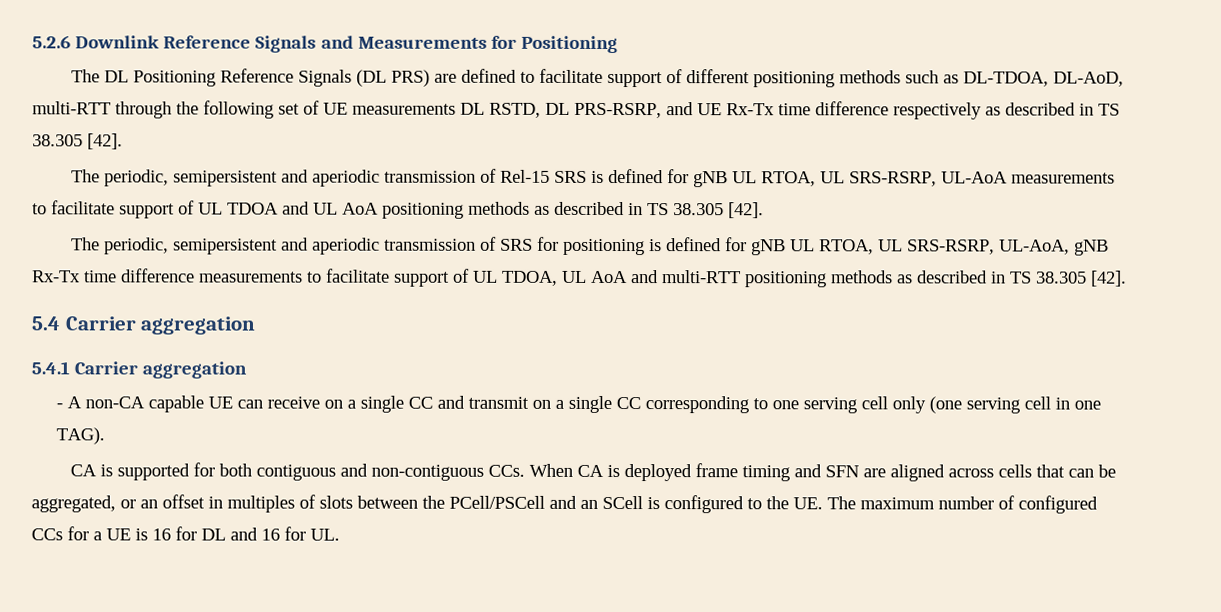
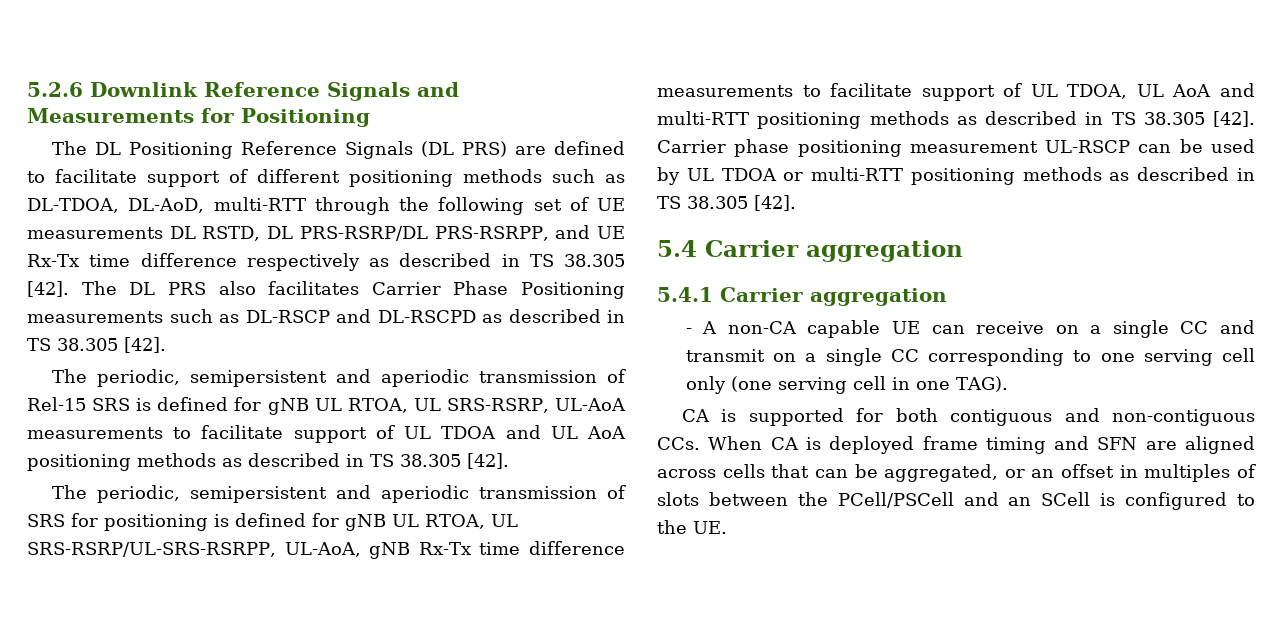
[574,102,662,119] PRS-RSRP, -> [299,226,549,241] PRS-RSRP/DL PRS-RSRPP,
(123, 141) none -> [81,281,626,299] [27,309,625,323] [27,337,166,353] The DL PRS also facilitates Carrier Phase Positioning measurements such as DL-RSCP and DL-RSCPD as described in TS 38.305 [42].
[906,239,995,255] SRS-RSRP, -> [27,542,276,557] SRS-RSRP/UL-SRS-RSRPP,
(1127, 278) none -> [657,139,1255,157] [657,167,1255,185] [657,195,796,211] Carrier phase positioning measurement UL-RSCP can be used by UL TDOA or multi-RTT positioning methods as described in TS 38.305 [42].
[827,495,1098,514] [31,526,340,541] The maximum number of configured CCs for a UE is 16 for DL and 16 for UL. -> (727, 527) none

